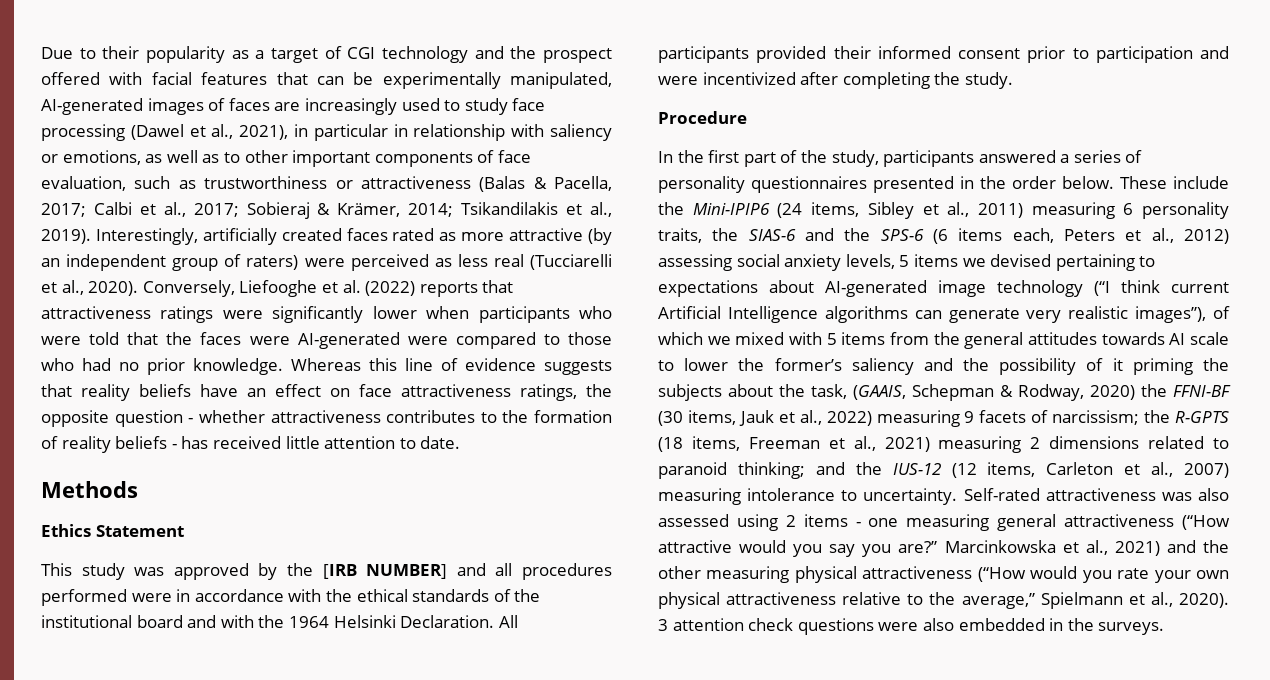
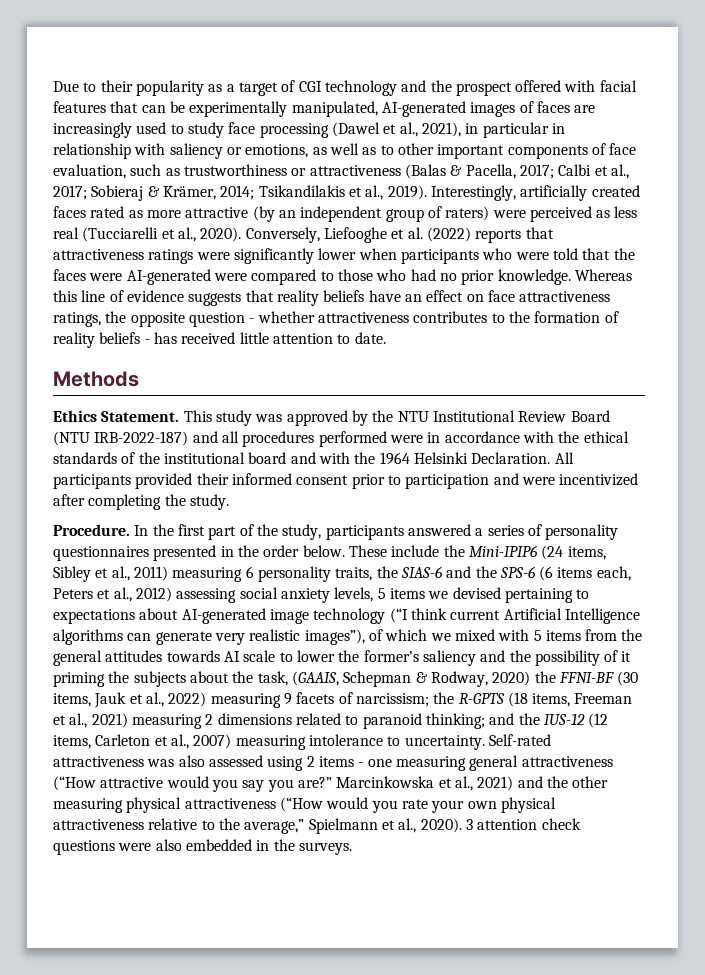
[95,525,184,537] Statement // -> [101,411,180,422] Statement.
[322,564,448,579] [IRB NUMBER] -> [397,410,610,422] [53,431,189,446] NTU Institutional Review Board (NTU IRB-2022-187)
[658,111,747,124] Procedure // -> [53,524,130,536] Procedure.

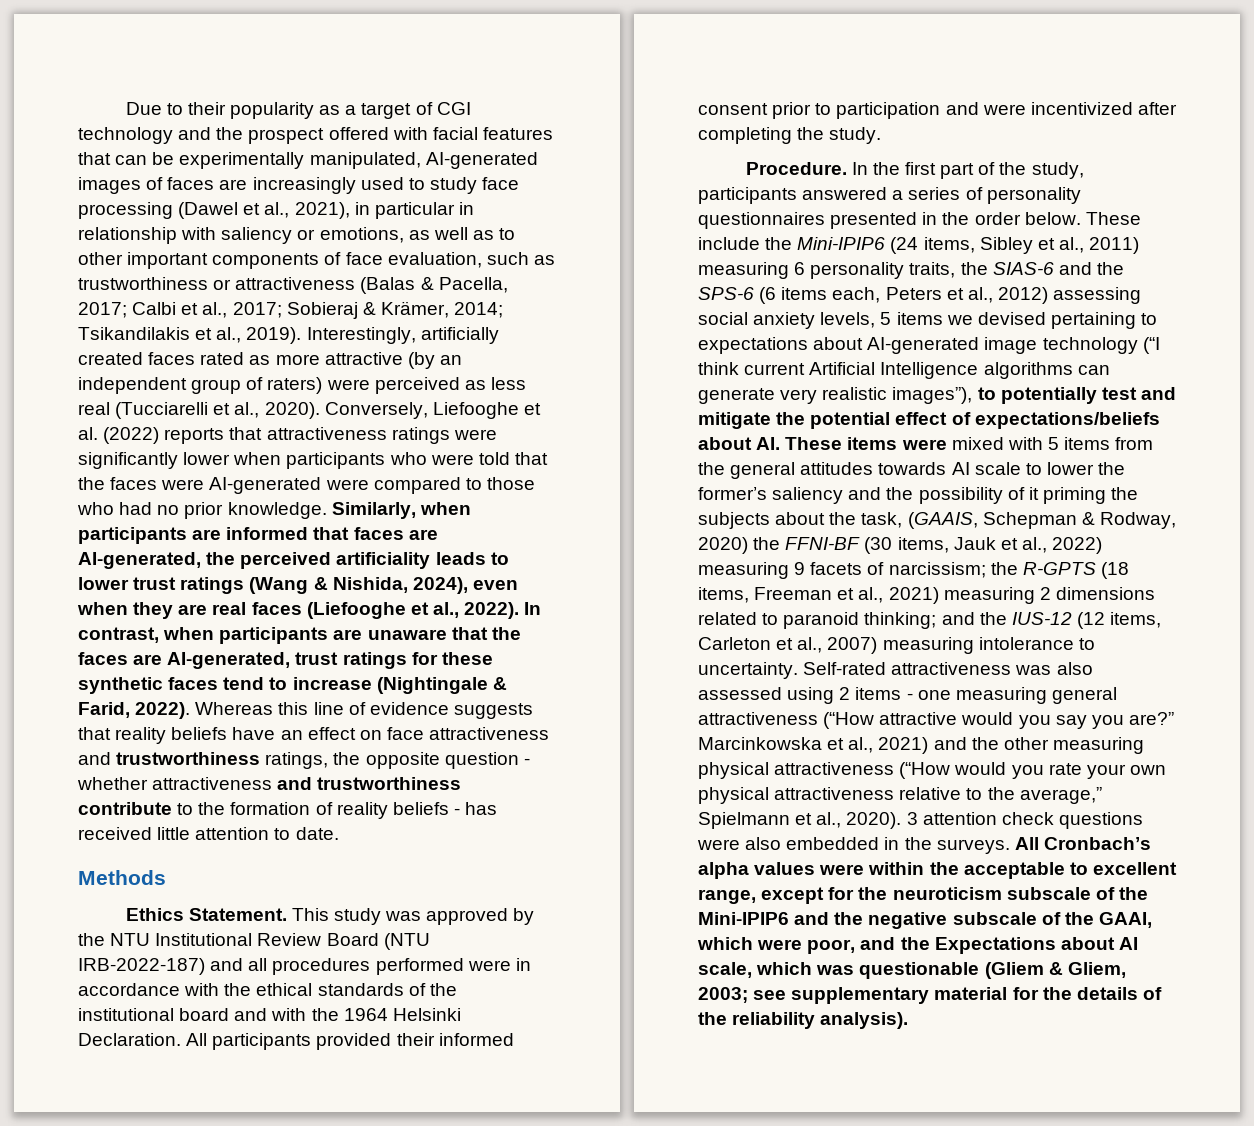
(571, 277) none -> [331,502,471,519] [78,527,438,544] [78,552,509,569] [78,577,518,594] [77,602,542,619] [78,627,521,644] [78,652,493,669] [78,677,507,694] [78,702,191,719] Similarly, when participants are informed that faces are AI-generated, the perceived artificiality leads to lower trust ratings (Wang & Nishida, 2024), even when they are real faces (Liefooghe et al., 2022). In contrast, when participants are unaware that the faces are AI-generated, trust ratings for these synthetic faces tend to increase (Nightingale & Farid, 2022).
(611, 296) none -> [78,752,261,765] and trustworthiness
[413,311,488,323] contributes -> [277,777,462,790] [78,802,172,815] and trustworthiness contribute
[368,629,451,641] of which we -> [977,387,1176,404] [698,412,1160,429] [698,437,947,450] to potentially test and mitigate the potential effect of expectations/beliefs about AI. These items were
(352, 848) none -> [1014,837,1151,850] [698,862,1177,879] [698,887,1148,904] [698,912,1152,929] [697,937,1138,954] [698,962,1126,979] [698,987,1162,1004] [698,1012,909,1029] All Cronbach’s alpha values were within the acceptable to excellent range, except for the neuroticism subscale of the Mini-IPIP6 and the negative subscale of the GAAI, which were poor, and the Expectations about AI scale, which was questionable (Gliem & Gliem, 2003; see supplementary material for the details of the reliability analysis).

